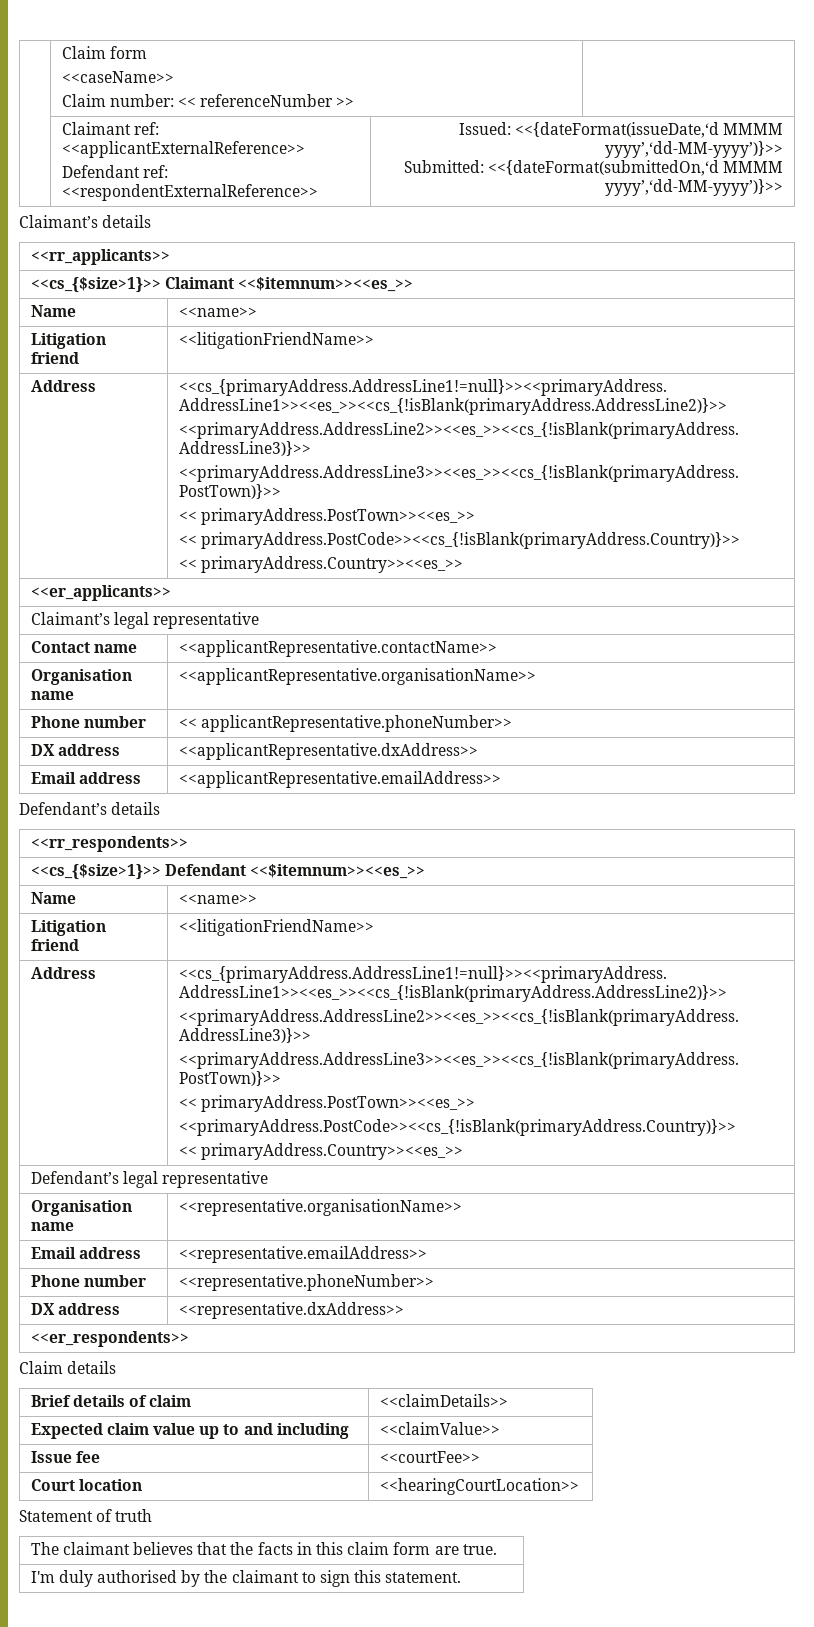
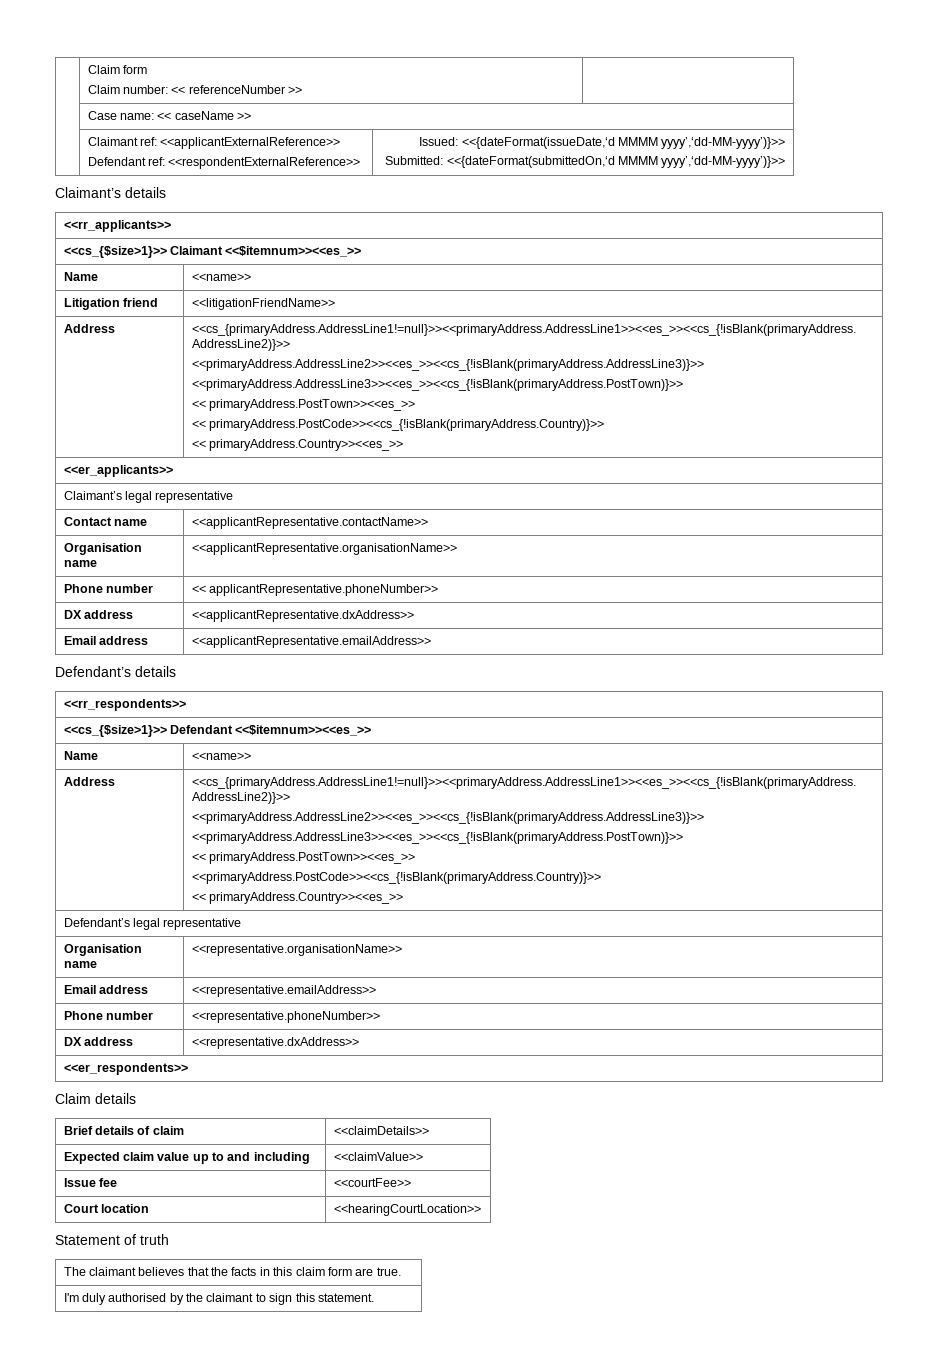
[61,71,174,83] // <<caseName>> -> (147, 69) none
(355, 102) none -> [87,111,252,120] // | Case name: << caseName >>
[30,920,106,936] [30,939,79,951] [178,919,374,936] // Litigation friend | <<litigationFriendName>> -> (251, 756) none

